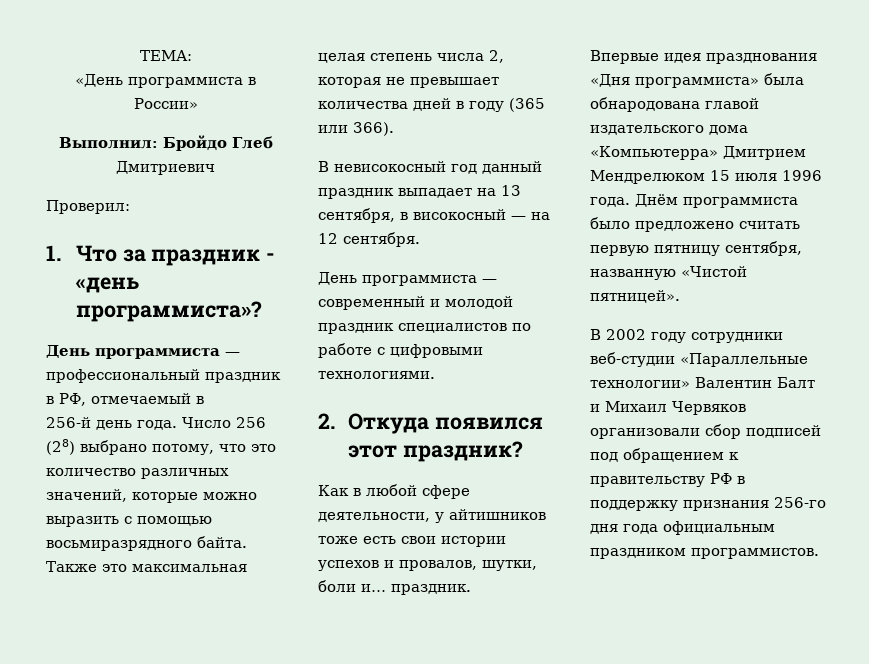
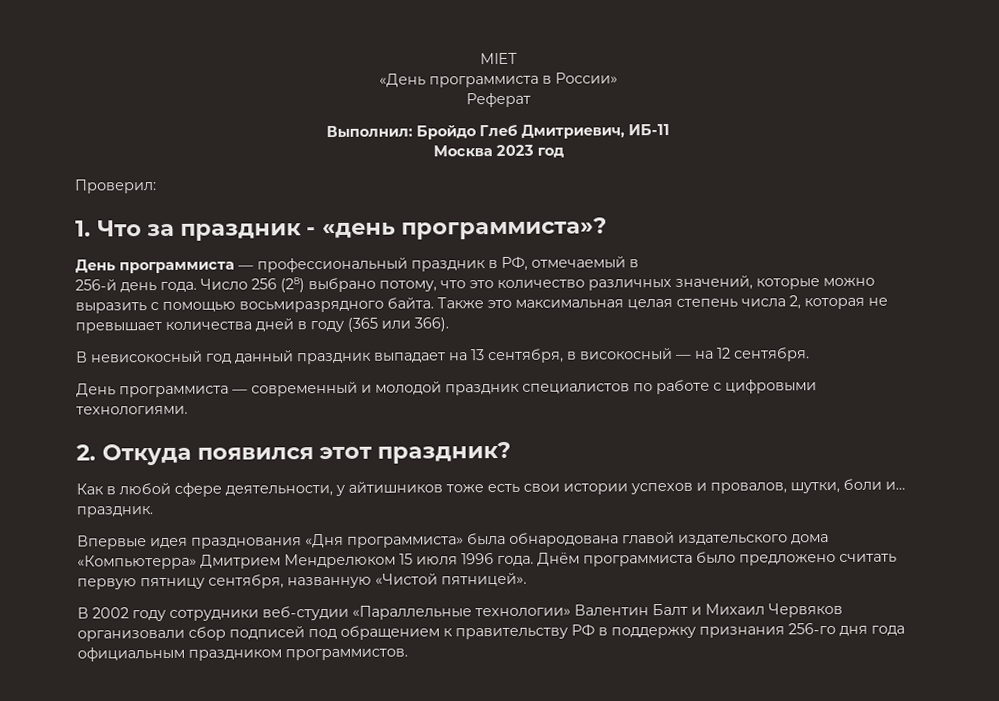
[139,50,192,61] ТЕМА: -> [479,52,518,65] MIET
(198, 103) none -> [465,92,531,108] // Реферат
[116,161,215,175] Дмитриевич -> [521,123,670,139] [432,144,564,158] Дмитриевич, ИБ-11 // Москва 2023 год

